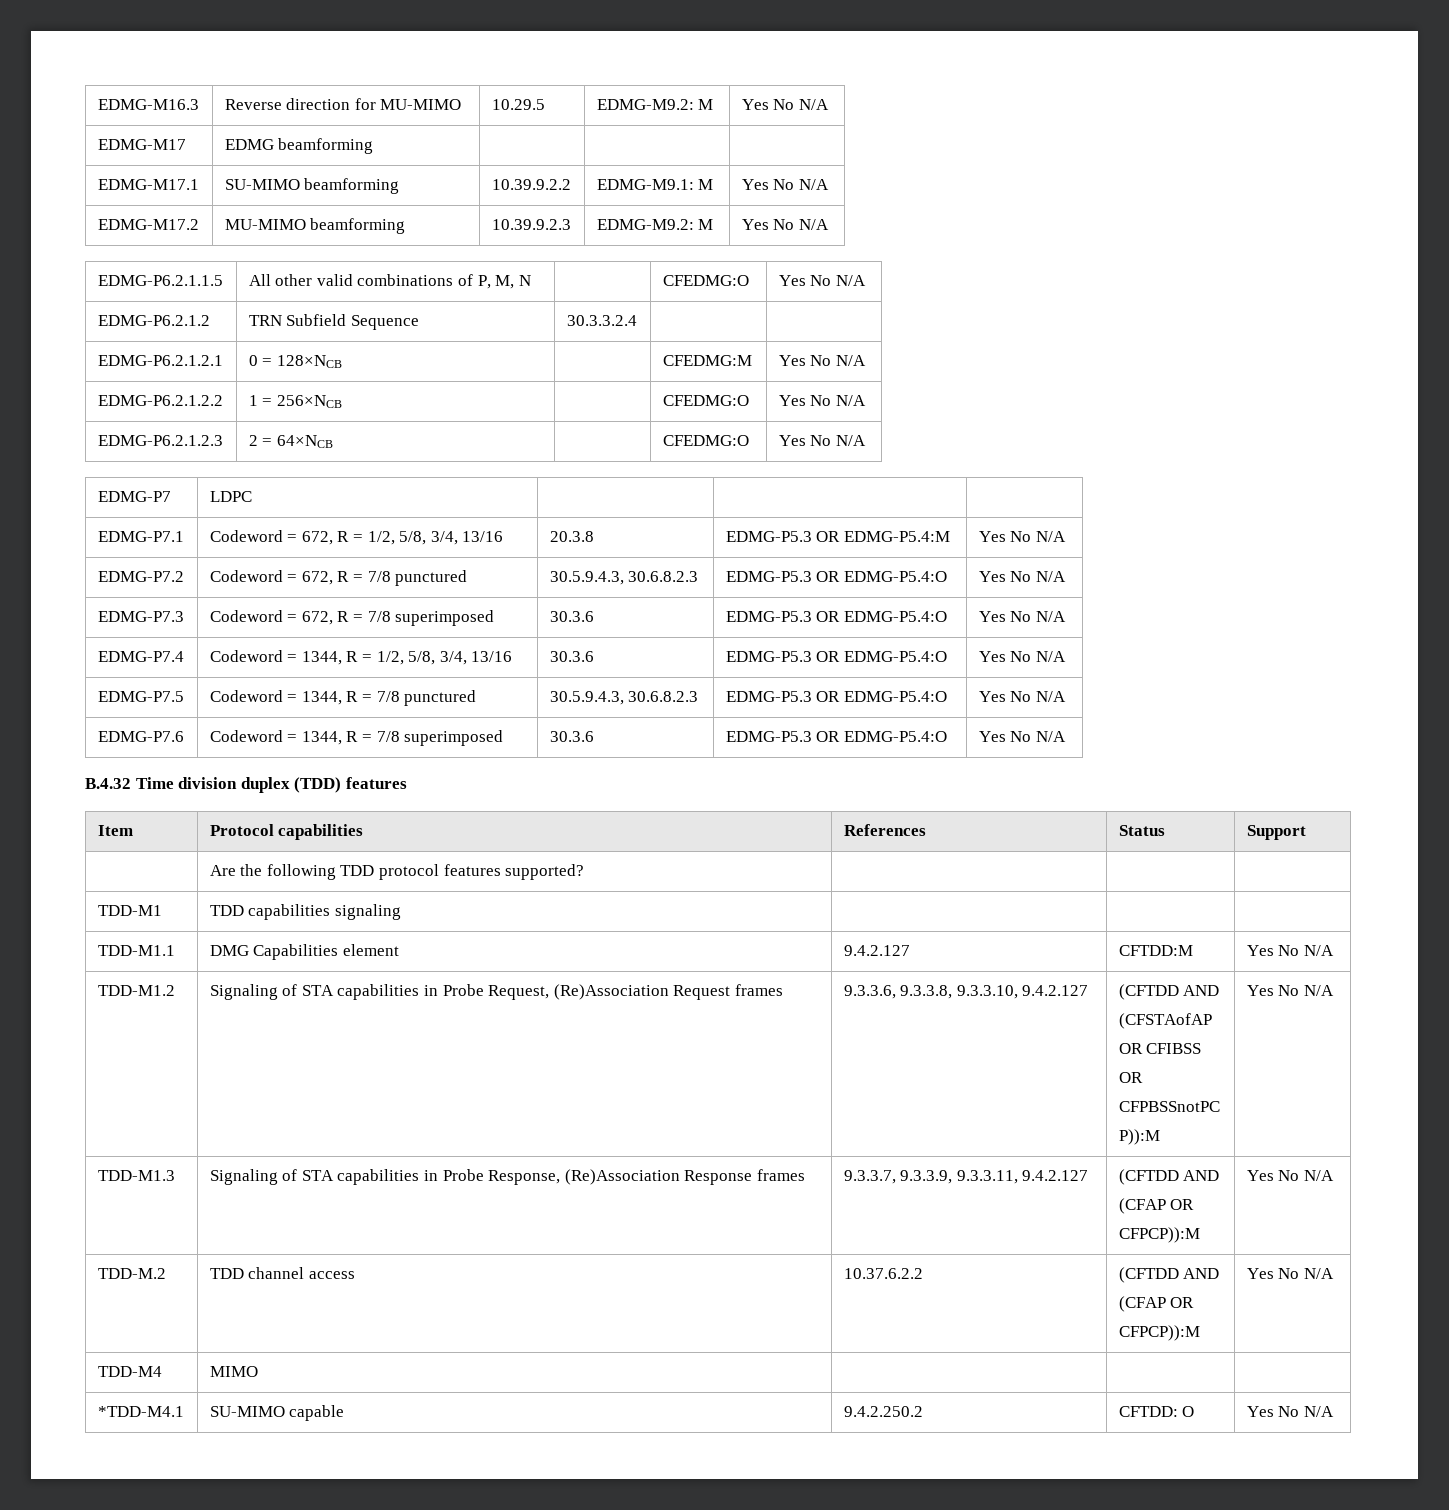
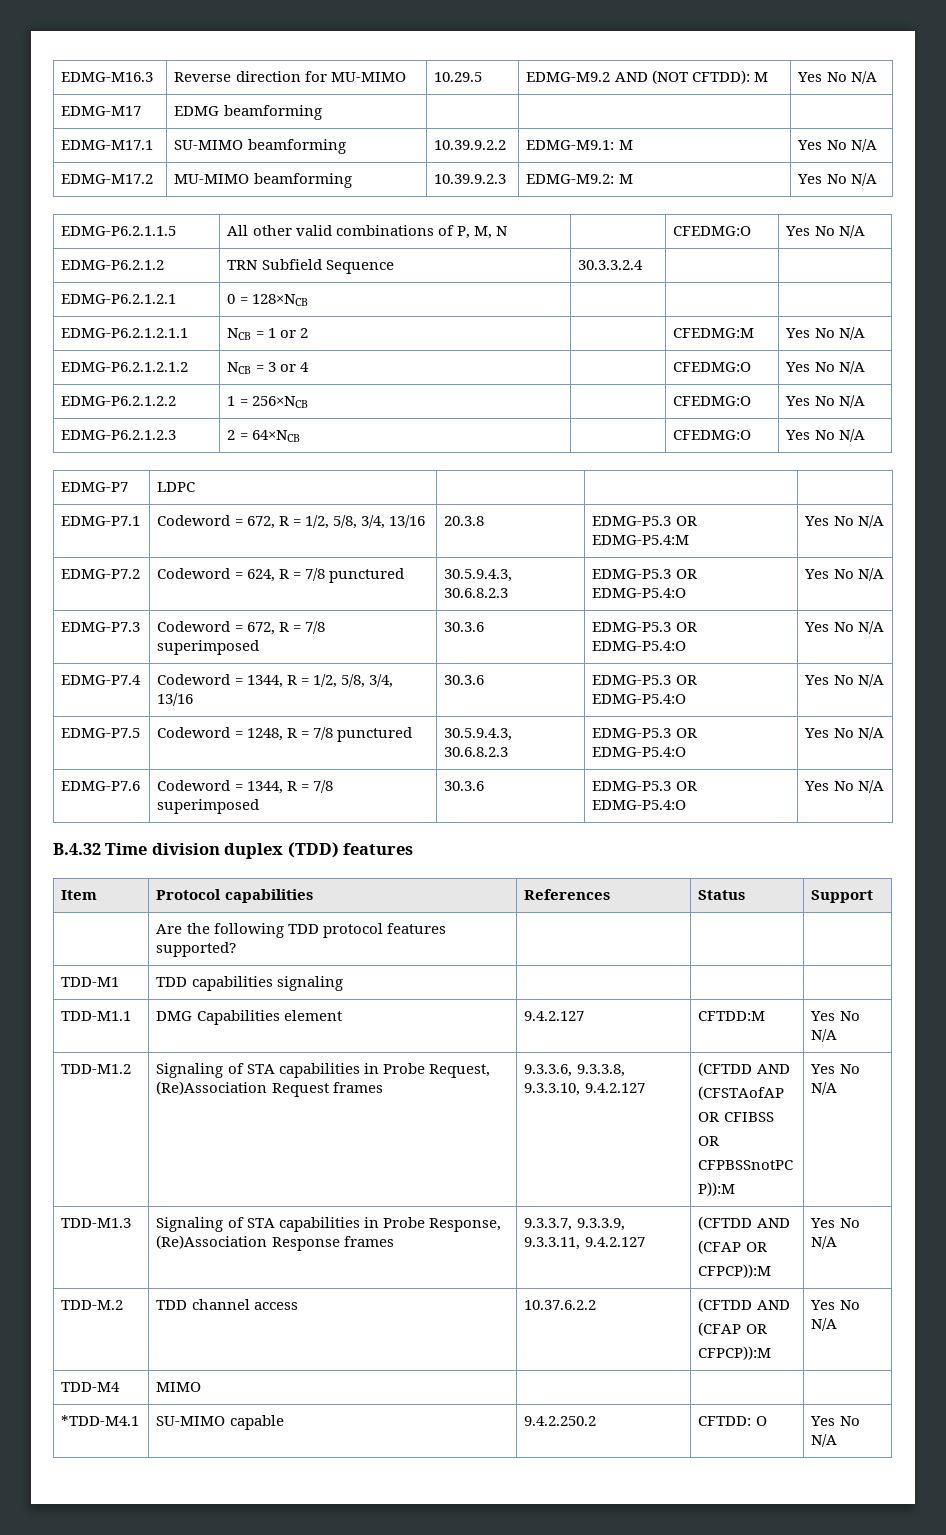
[596,99,694,110] EDMG-M9.2: -> [526,70,750,84] EDMG-M9.2 AND (NOT CFTDD):
[662,355,752,366] CFEDMG:M -> [61,328,189,338] [227,328,308,340] [673,328,755,338] [785,327,865,340] [61,362,189,372] [227,362,309,374] [673,362,752,372] | // EDMG-P6.2.1.2.1.1 | NCB = 1 or 2 | | CFEDMG:M | Yes No N/A // EDMG-P6.2.1.2.1.2 | NCB = 3 or 4 | | CFEDMG:O
[301,571,333,585] 672, -> [246,569,275,582] 624,
[301,691,342,705] 1344, -> [246,728,283,741] 1248,

